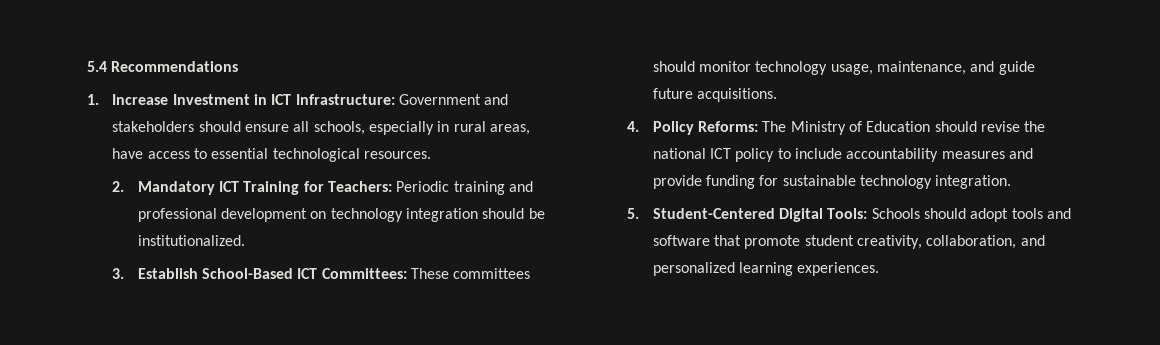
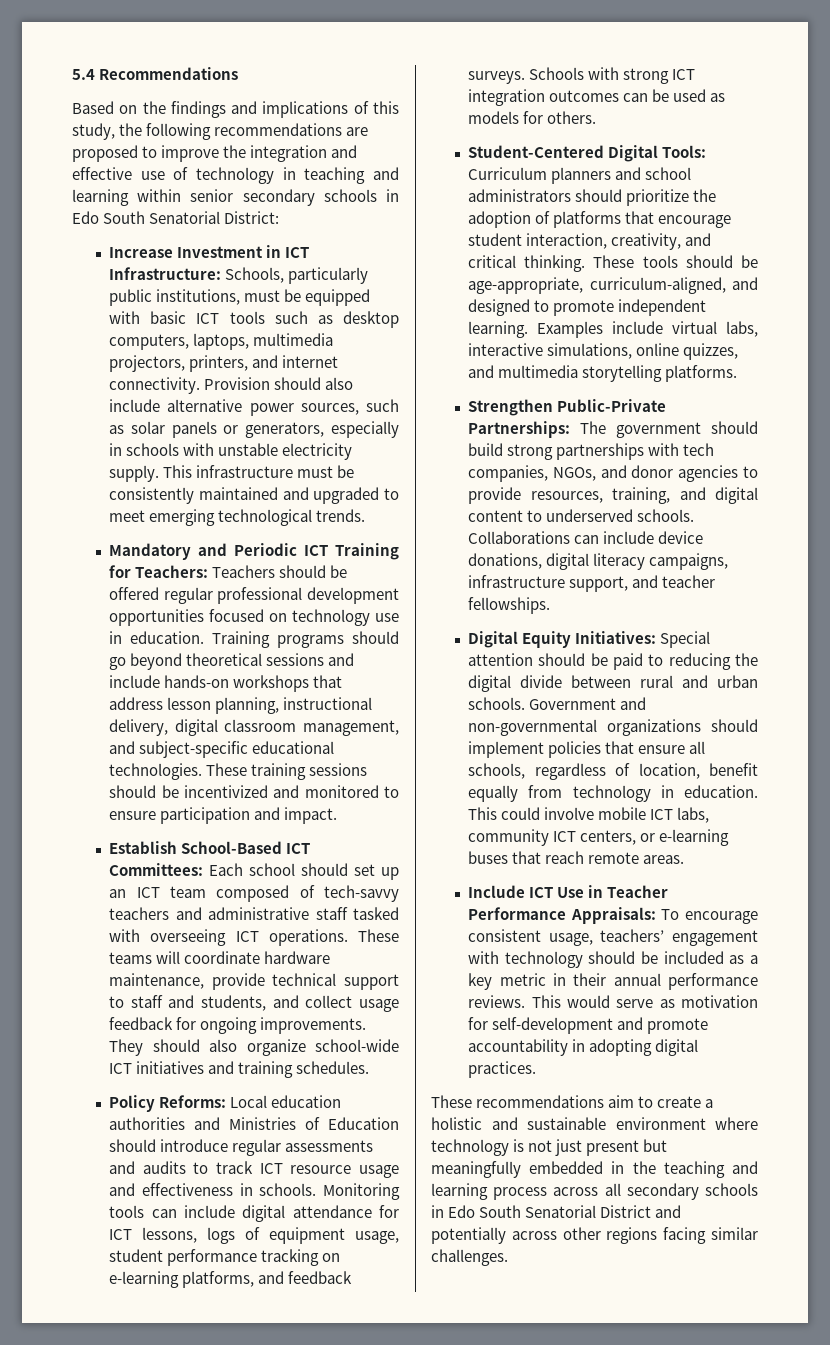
[87,94,99,105] 1. -> [72,101,399,118] [72,123,369,140] [72,145,358,162] [72,167,399,184] [72,189,399,206] [72,211,280,224] Based on the findings and implications of this study, the following recommendations are proposed to improve the integration and effective use of technology in teaching and learning within senior secondary schools in Edo South Senatorial District: //
[398,94,509,105] [112,121,530,135] [112,148,431,162] [112,181,533,195] [137,208,545,222] [137,235,245,246] [112,268,531,279] [652,61,1035,75] [652,88,778,102] [627,121,1046,135] [652,148,1033,162] [652,175,1012,189] [627,208,1071,222] [652,235,1045,249] [652,262,880,276] Government and stakeholders should ensure all schools, especially in rural areas, have access to essential technological resources. // 2. Mandatory ICT Training for Teachers: Periodic training and professional development on technology integration should be institutionalized. // 3. Establish School-Based ICT Committees: These committees should monitor technology usage, maintenance, and guide future acquisitions. // 4. Policy Reforms: The Ministry of Education should revise the national ICT policy to include accountability measures and provide funding for sustainable technology integration. // 5. Student-Centered Digital Tools: Schools should adopt tools and software that promote student creativity, collaboration, and personalized learning experiences. -> [225,267,369,284] [109,289,371,306] [109,311,399,328] [109,333,334,350] [109,355,339,372] [109,377,354,394] [109,399,399,416] [109,421,399,438] [109,443,353,460] [109,465,355,482] [109,487,399,504] [109,509,366,526] [109,543,399,560] [109,565,348,578] [109,587,399,604] [109,609,399,626] [109,631,399,648] [109,653,355,670] [109,675,343,692] [109,697,373,714] [109,719,399,736] [109,741,335,758] [109,763,368,780] [109,785,399,798] [109,807,338,824] [109,841,311,854] [109,863,399,880] [109,885,399,902] [109,907,399,920] [109,929,399,946] [109,951,331,964] [109,973,399,990] [109,995,399,1012] [109,1017,367,1034] [109,1039,399,1056] [109,1061,370,1078] [109,1095,342,1112] [109,1117,399,1130] [109,1139,374,1156] [109,1161,399,1178] [109,1183,400,1200] [109,1205,399,1222] [109,1227,399,1244] [109,1249,341,1266] [109,1271,353,1288] [468,67,696,84] [468,89,726,106] [468,111,597,124] [468,145,707,162] [468,167,692,184] [468,189,717,206] [468,211,732,228] [468,233,712,250] [468,255,758,272] [468,277,758,294] [468,299,707,316] [468,321,758,338] [468,343,739,360] [468,365,738,382] [468,399,667,416] [468,421,758,438] [468,443,715,460] [468,465,758,482] [468,487,758,504] [468,509,695,522] [468,531,704,544] [468,553,729,570] [468,575,716,592] [468,597,551,614] [468,631,711,648] [468,653,758,670] [468,675,758,692] [468,697,647,710] [468,719,758,736] [468,741,706,758] [468,763,758,780] [468,785,758,802] [468,807,710,823] [468,829,730,846] [468,851,685,864] [468,885,669,898] [468,907,758,924] [468,929,758,946] [468,951,758,968] [468,973,758,990] [468,995,758,1008] [468,1017,709,1034] [468,1039,699,1056] [468,1061,537,1078] [431,1095,714,1108] [431,1117,758,1130] [431,1139,668,1156] [431,1161,758,1178] [431,1183,758,1200] [431,1205,682,1218] [431,1227,758,1244] [431,1249,508,1266] Schools, particularly public institutions, must be equipped with basic ICT tools such as desktop computers, laptops, multimedia projectors, printers, and internet connectivity. Provision should also include alternative power sources, such as solar panels or generators, especially in schools with unstable electricity supply. This infrastructure must be consistently maintained and upgraded to meet emerging technological trends. // Mandatory and Periodic ICT Training for Teachers: Teachers should be offered regular professional development opportunities focused on technology use in education. Training programs should go beyond theoretical sessions and include hands-on workshops that address lesson planning, instructional delivery, digital classroom management, and subject-specific educational technologies. These training sessions should be incentivized and monitored to ensure participation and impact. // Establish School-Based ICT Committees: Each school should set up an ICT team composed of tech-savvy teachers and administrative staff tasked with overseeing ICT operations. These teams will coordinate hardware maintenance, provide technical support to staff and students, and collect usage feedback for ongoing improvements. They should also organize school-wide ICT initiatives and training schedules. // Policy Reforms: Local education authorities and Ministries of Education should introduce regular assessments and audits to track ICT resource usage and effectiveness in schools. Monitoring tools can include digital attendance for ICT lessons, logs of equipment usage, student performance tracking on e-learning platforms, and feedback surveys. Schools with strong ICT integration outcomes can be used as models for others. // Student-Centered Digital Tools: Curriculum planners and school administrators should prioritize the adoption of platforms that encourage student interaction, creativity, and critical thinking. These tools should be age-appropriate, curriculum-aligned, and designed to promote independent learning. Examples include virtual labs, interactive simulations, online quizzes, and multimedia storytelling platforms. // Strengthen Public-Private Partnerships: The government should build strong partnerships with tech companies, NGOs, and donor agencies to provide resources, training, and digital content to underserved schools. Collaborations can include device donations, digital literacy campaigns, infrastructure support, and teacher fellowships. // Digital Equity Initiatives: Special attention should be paid to reducing the digital divide between rural and urban schools. Government and non-governmental organizations should implement policies that ensure all schools, regardless of location, benefit equally from technology in education. This could involve mobile ICT labs, community ICT centers, or e-learning buses that reach remote areas. // Include ICT Use in Teacher Performance Appraisals: To encourage consistent usage, teachers’ engagement with technology should be included as a key metric in their annual performance reviews. This would serve as motivation for self-development and promote accountability in adopting digital practices. // These recommendations aim to create a holistic and sustainable environment where technology is not just present but meaningfully embedded in the teaching and learning process across all secondary schools in Edo South Senatorial District and potentially across other regions facing similar challenges.

